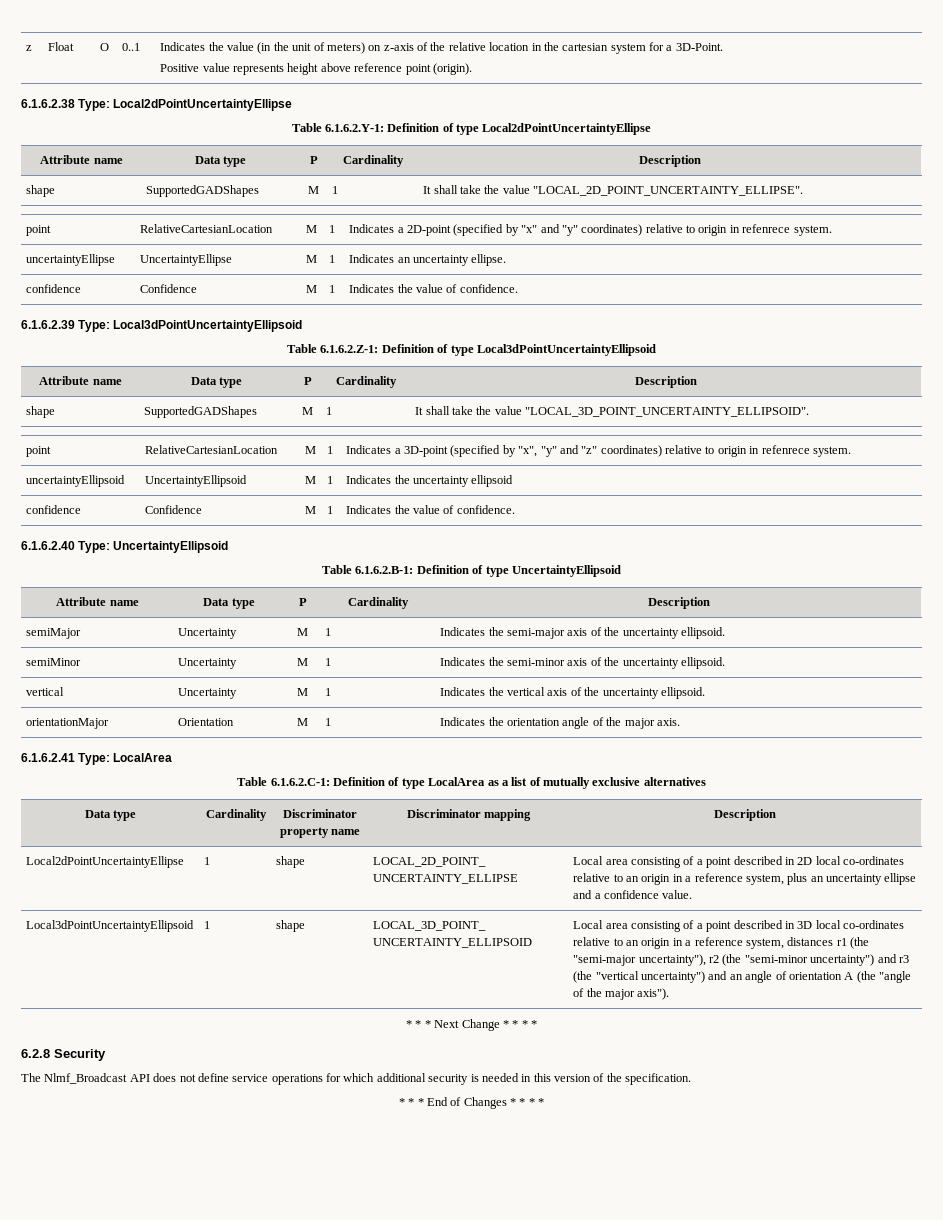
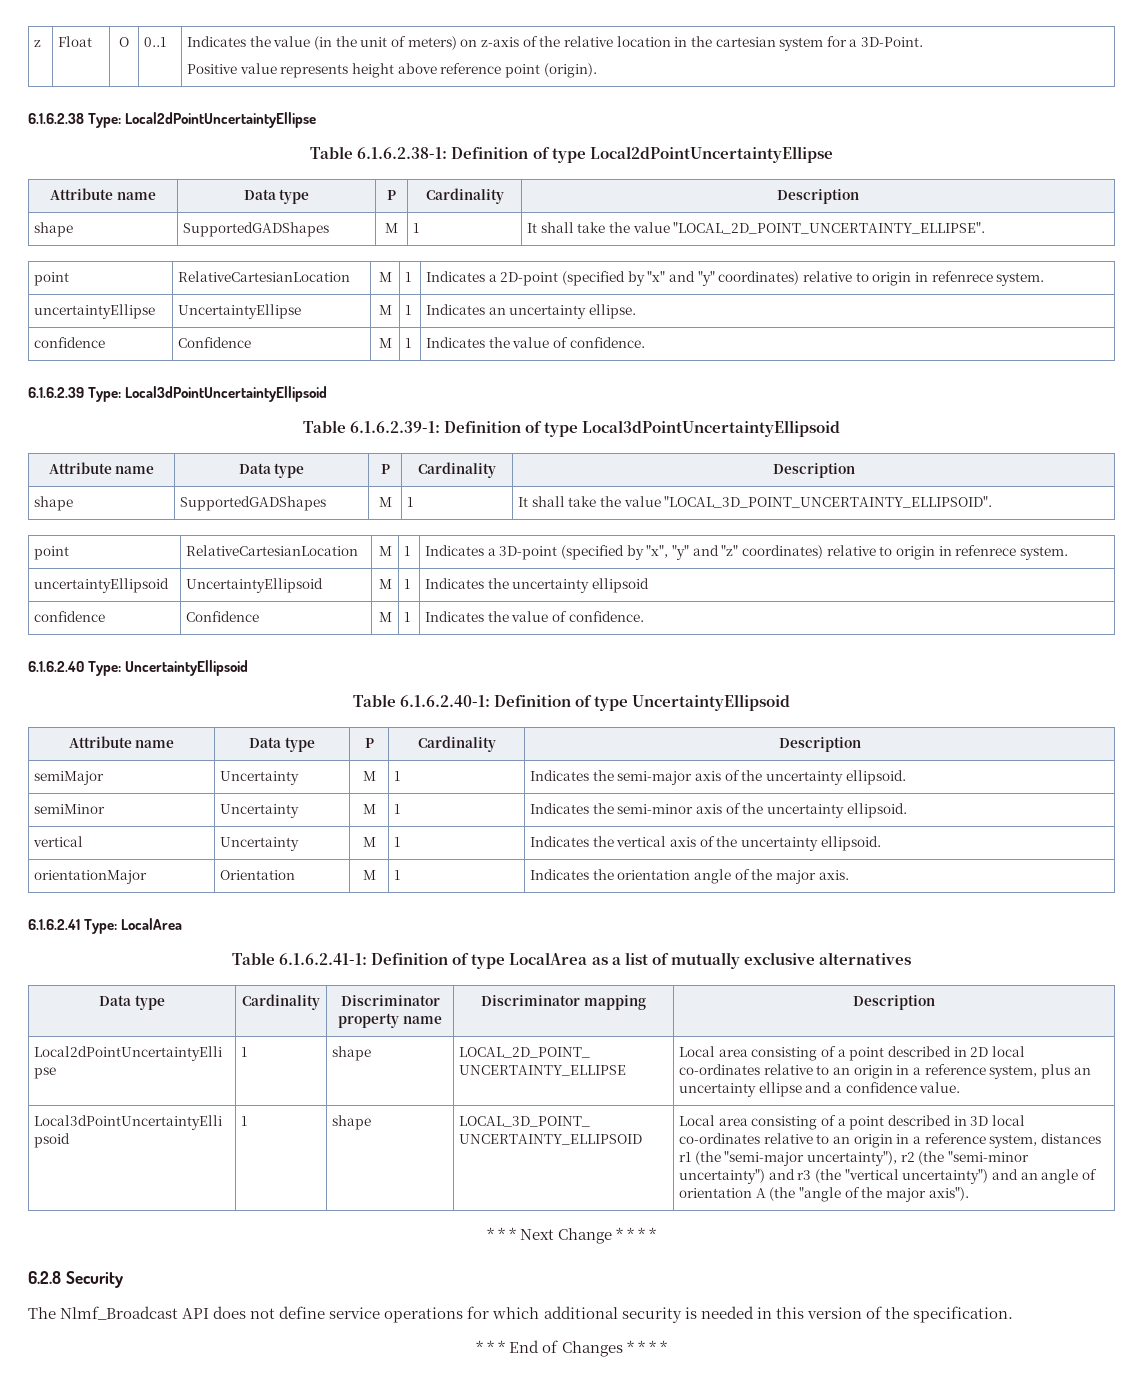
[324,124,384,132] 6.1.6.2.Y-1: -> [357,147,448,159] 6.1.6.2.38-1:
[320,345,379,353] 6.1.6.2.Z-1: -> [349,421,440,433] 6.1.6.2.39-1:
[355,566,414,574] 6.1.6.2.B-1: -> [399,695,490,707] 6.1.6.2.40-1:
[270,778,330,786] 6.1.6.2.C-1: -> [279,953,368,965] 6.1.6.2.41-1:

